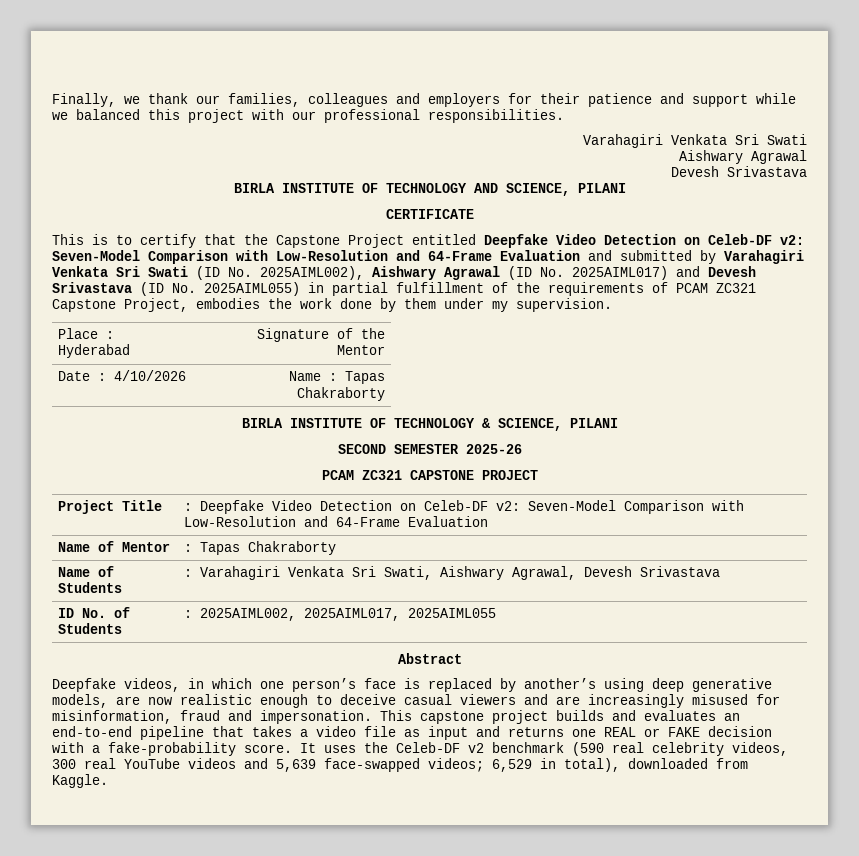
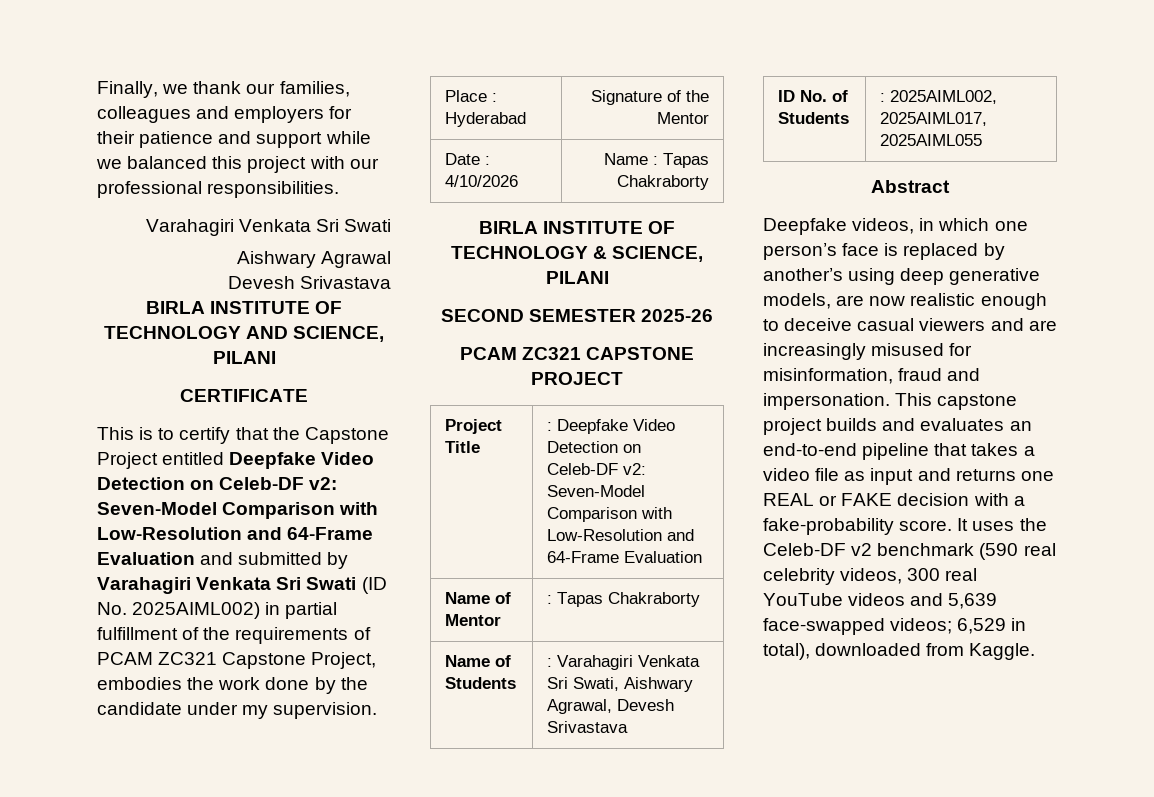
[260,266,756,280] [52,282,300,296] 2025AIML002), Aishwary Agrawal (ID No. 2025AIML017) and Devesh Srivastava (ID No. 2025AIML055) -> [132,602,261,619] 2025AIML002)
[404,298,436,309] them -> [340,677,368,690] [97,702,182,715] the candidate

